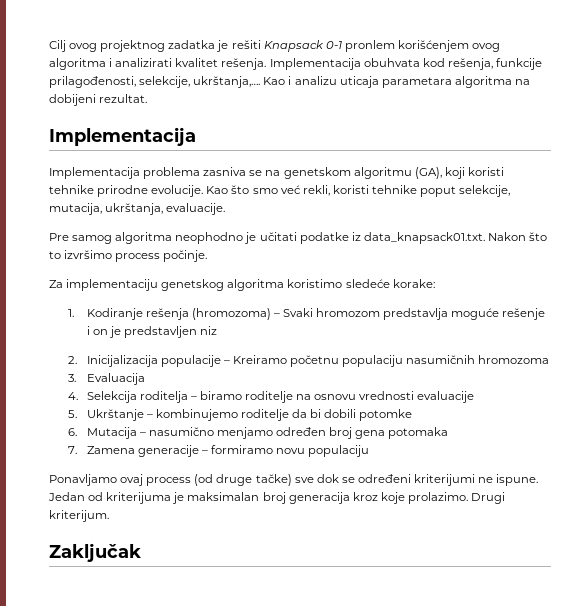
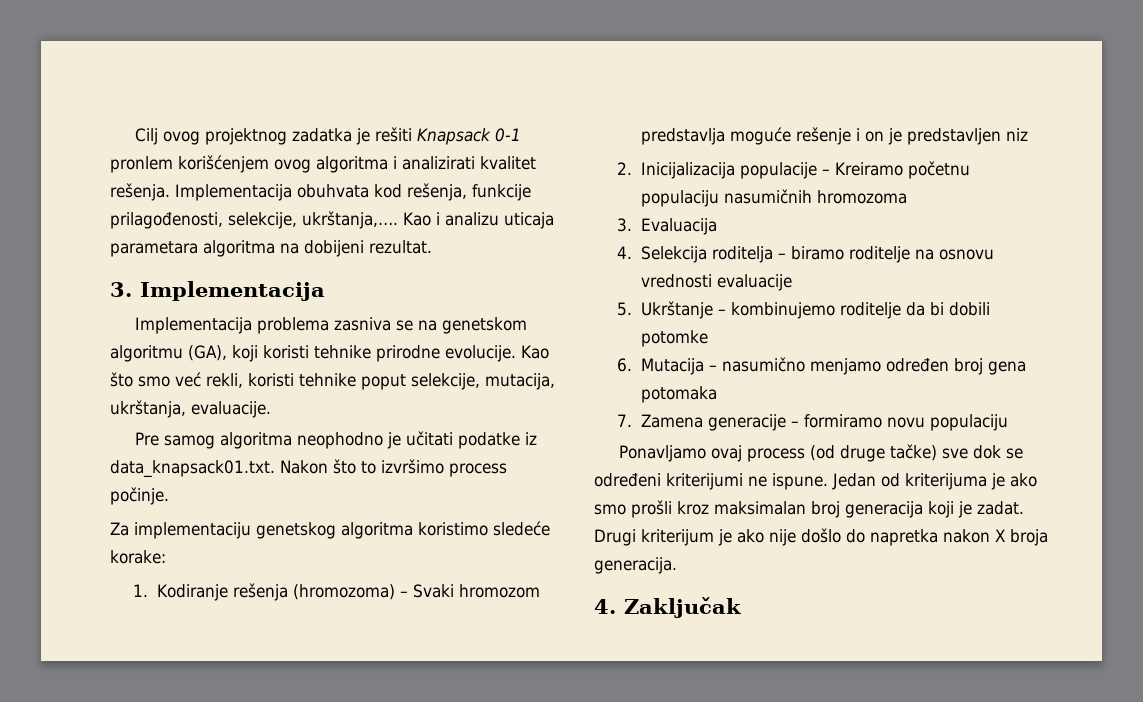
(148, 98) none -> [110,282,132,297] 3.
[187,492,506,504] [49,510,109,522] maksimalan broj generacija kroz koje prolazimo. Drugi kriterijum. // -> [1010,473,1037,487] [594,500,1024,518] [594,528,1048,546] [594,557,677,574] [594,599,616,614] ako smo prošli kroz maksimalan broj generacija koji je zadat. Drugi kriterijum je ako nije došlo do napretka nakon X broja generacija. // 4.

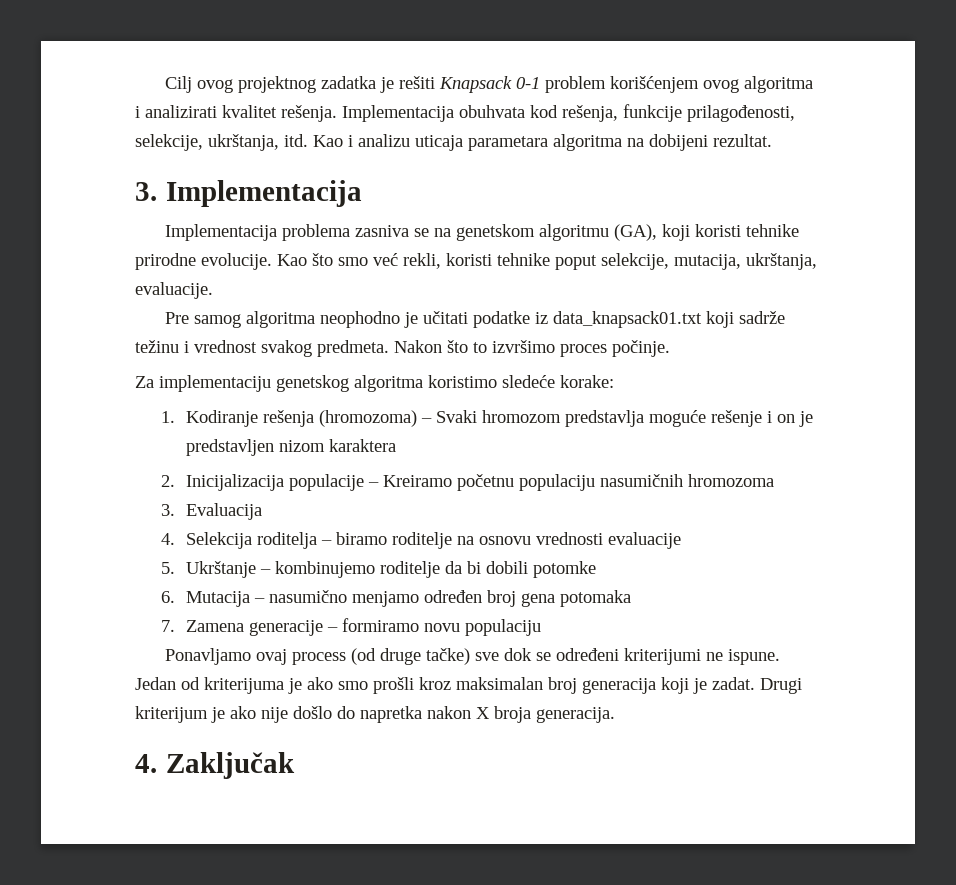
[110,156,173,173] pronlem -> [545,76,607,93] problem
[302,211,398,229] ukrštanja,…. -> [208,134,308,151] ukrštanja, itd.
[110,460,275,478] data_knapsack01.txt. -> [553,311,786,328] [135,340,389,357] data_knapsack01.txt koji sadrže težinu i vrednost svakog predmeta.
[449,463,507,477] process -> [560,344,607,357] proces
[1005,128,1028,141] niz -> [279,439,397,452] nizom karaktera

